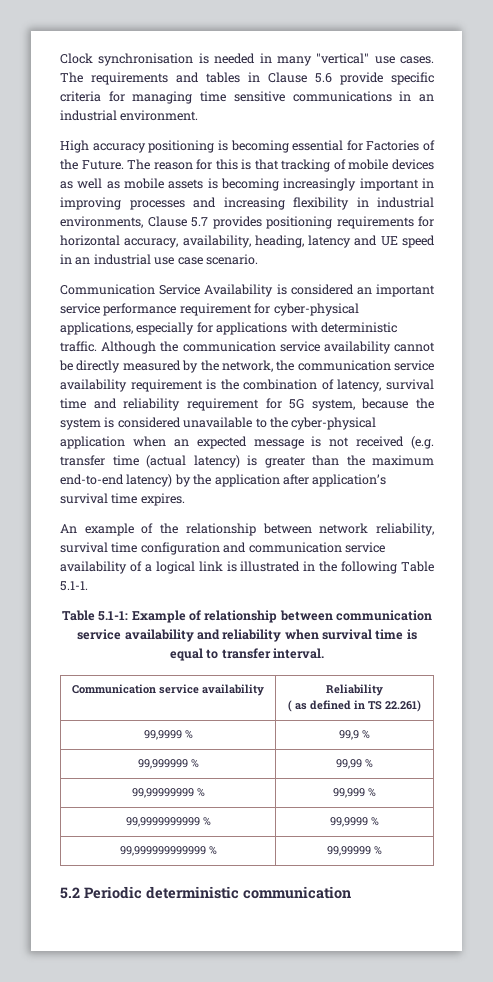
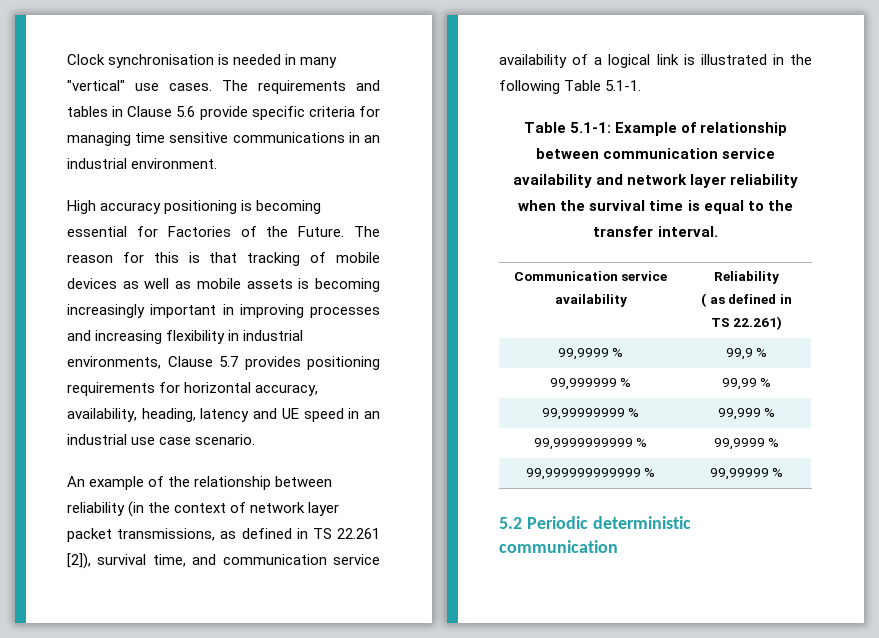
[60,284,435,297] [60,303,359,316] [60,322,397,335] [60,341,435,354] [59,360,434,373] [60,379,434,392] [60,398,434,411] [60,417,377,430] [60,436,434,449] [60,455,434,468] [60,474,387,487] [60,493,185,506] // Communication Service Availability is considered an important service performance requirement for cyber-physical applications, especially for applications with deterministic traffic. Although the communication service availability cannot be directly measured by the network, the communication service availability requirement is the combination of latency, survival time and reliability requirement for 5G system, because the system is considered unavailable to the cyber-physical application when an expected message is not received (e.g. transfer time (actual latency) is greater than the maximum end-to-end latency) by the application after application’s survival time expires. -> (256, 439) none
[319,523,434,536] [60,542,220,555] network reliability, survival time configuration -> [67,501,340,517] [67,528,380,542] [67,553,186,569] reliability (in the context of network layer packet transmissions, as defined in TS 22.261 [2]), survival time,
(220, 634) none -> [627,174,727,188] network layer
(319, 634) none -> [560,200,586,211] the
(219, 654) none -> [767,200,793,211] the

